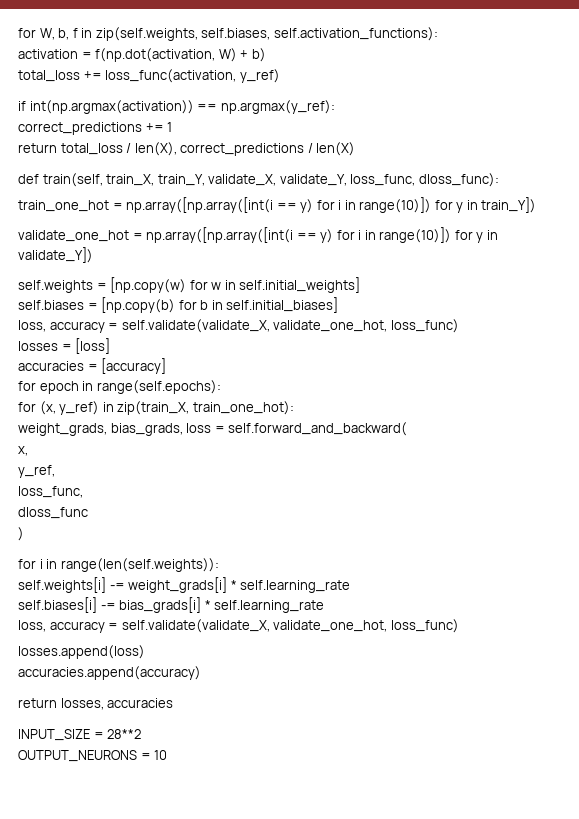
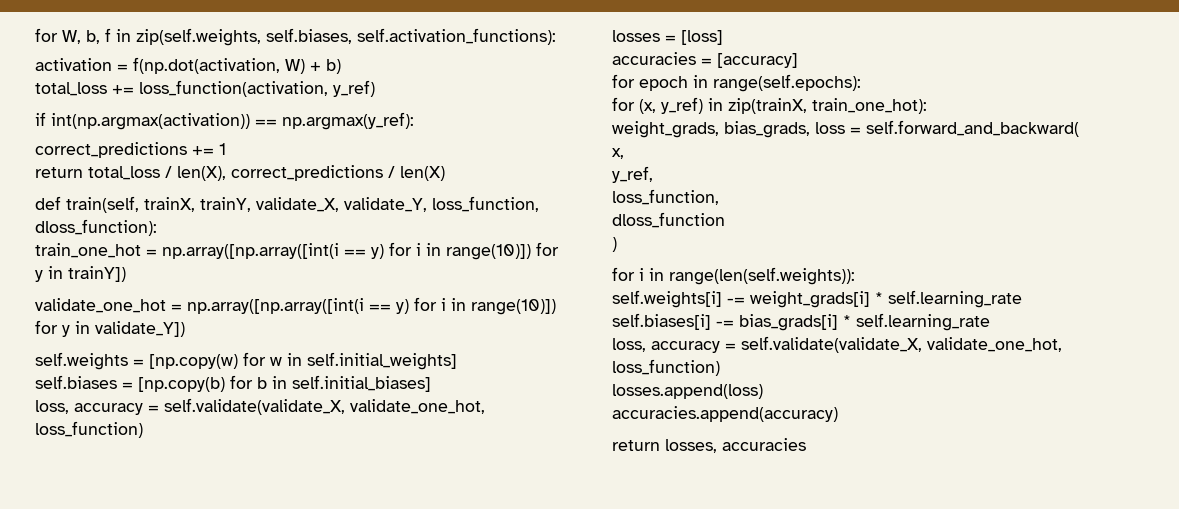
[105,69,237,83] loss_func(activation, -> [139,80,328,97] loss_function(activation,
[106,173,499,187] train_X, train_Y, validate_X, validate_Y, loss_func, dloss_func): -> [144,196,539,212] [35,219,157,236] trainX, trainY, validate_X, validate_Y, loss_function, dloss_function):
[481,197,537,213] train_Y]) -> [68,266,126,282] trainY])
[390,319,459,333] loss_func) -> [35,421,143,438] loss_function)
[117,401,190,415] zip(train_X, -> [728,98,807,114] zip(trainX,
[18,486,83,498] [18,507,88,519] loss_func, // dloss_func -> [612,189,719,205] [612,212,725,228] loss_function, // dloss_function
[390,619,459,633] loss_func) -> [612,359,720,376] loss_function)
[18,729,142,741] [18,750,168,762] // INPUT_SIZE = 28**2 // OUTPUT_NEURONS = 10 -> (806, 444) none

